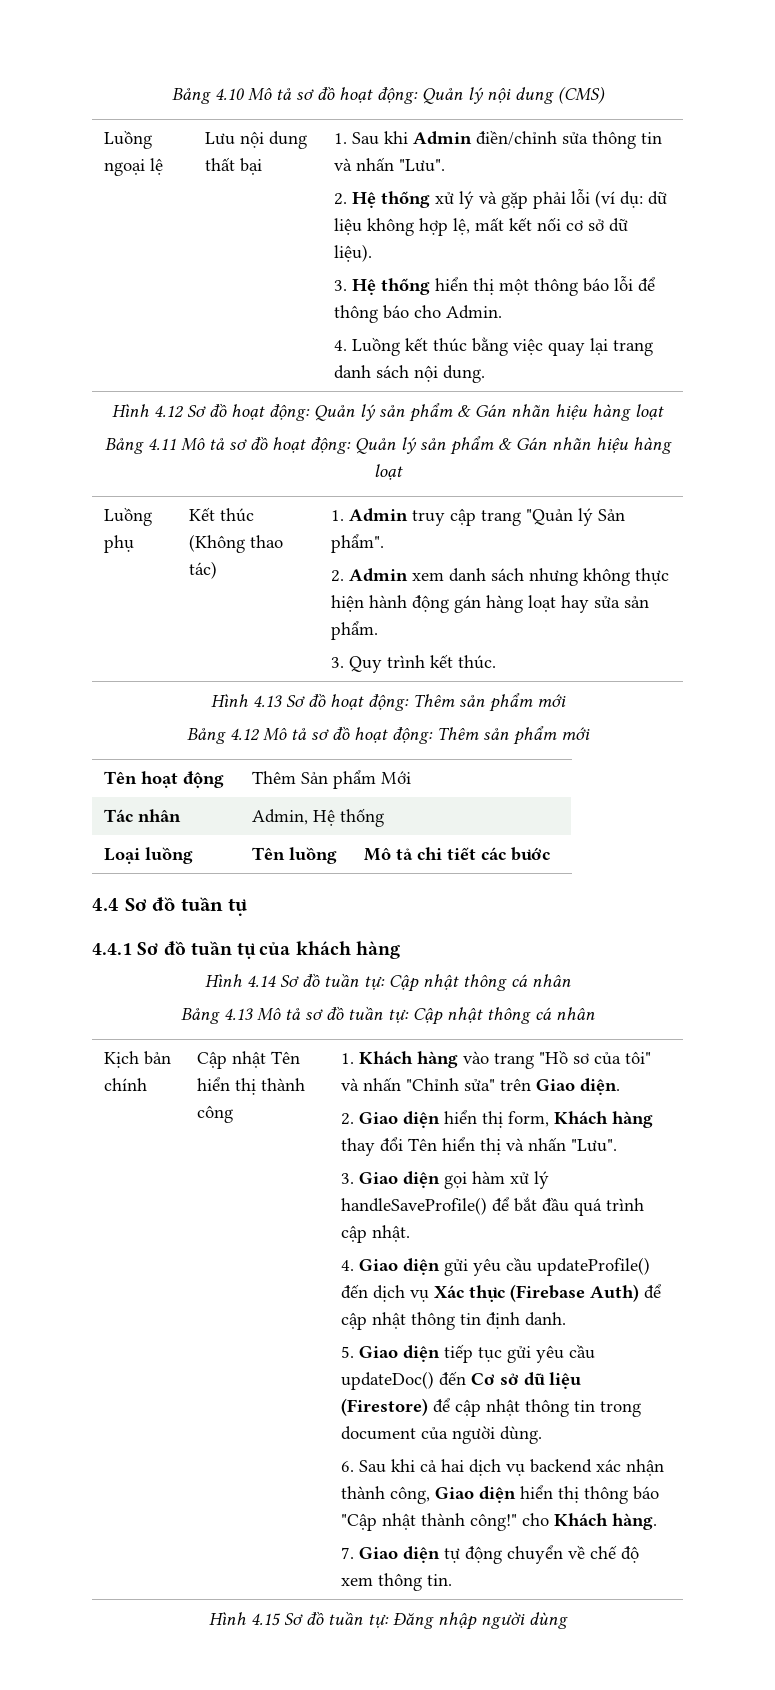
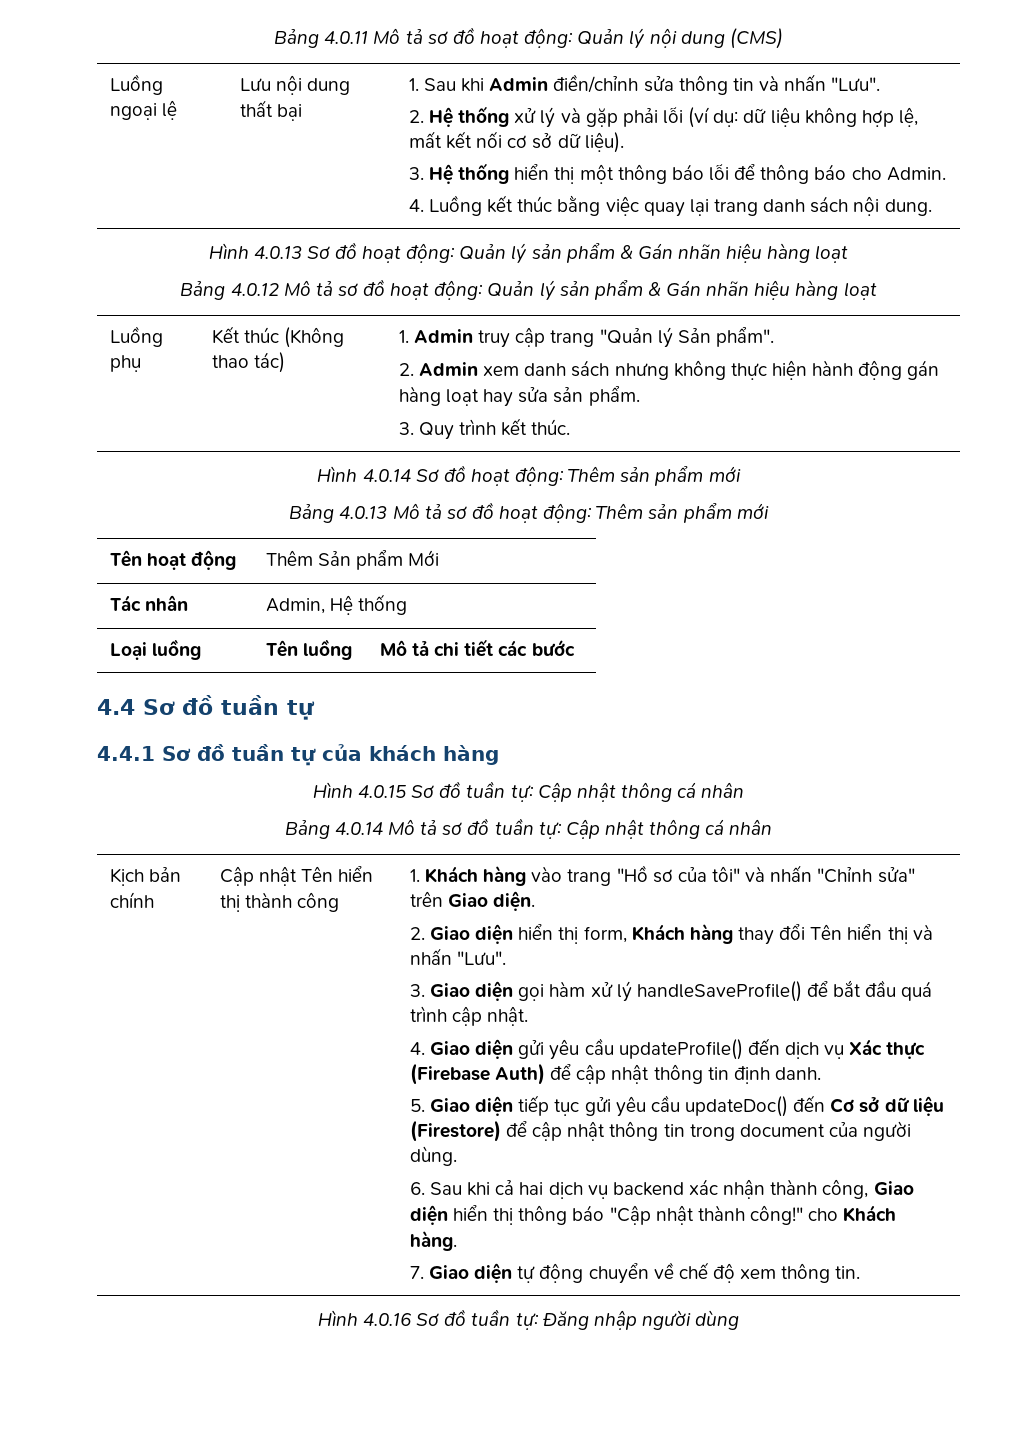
[171,88,245,104] Bảng 4.10 -> [274,29,369,48] Bảng 4.0.11
[154,405,184,418] 4.12 -> [253,246,302,259] 4.0.13
[147,438,176,450] 4.11 -> [230,283,279,296] 4.0.12
[252,695,282,707] 4.13 -> [362,469,411,482] 4.0.14
[229,728,260,741] 4.12 -> [339,506,388,519] 4.0.13
[246,975,276,987] 4.14 -> [357,785,406,798] 4.0.15
[223,1008,253,1020] 4.13 -> [334,822,383,835] 4.0.14
[250,1613,281,1626] 4.15 -> [363,1313,413,1326] 4.0.16

